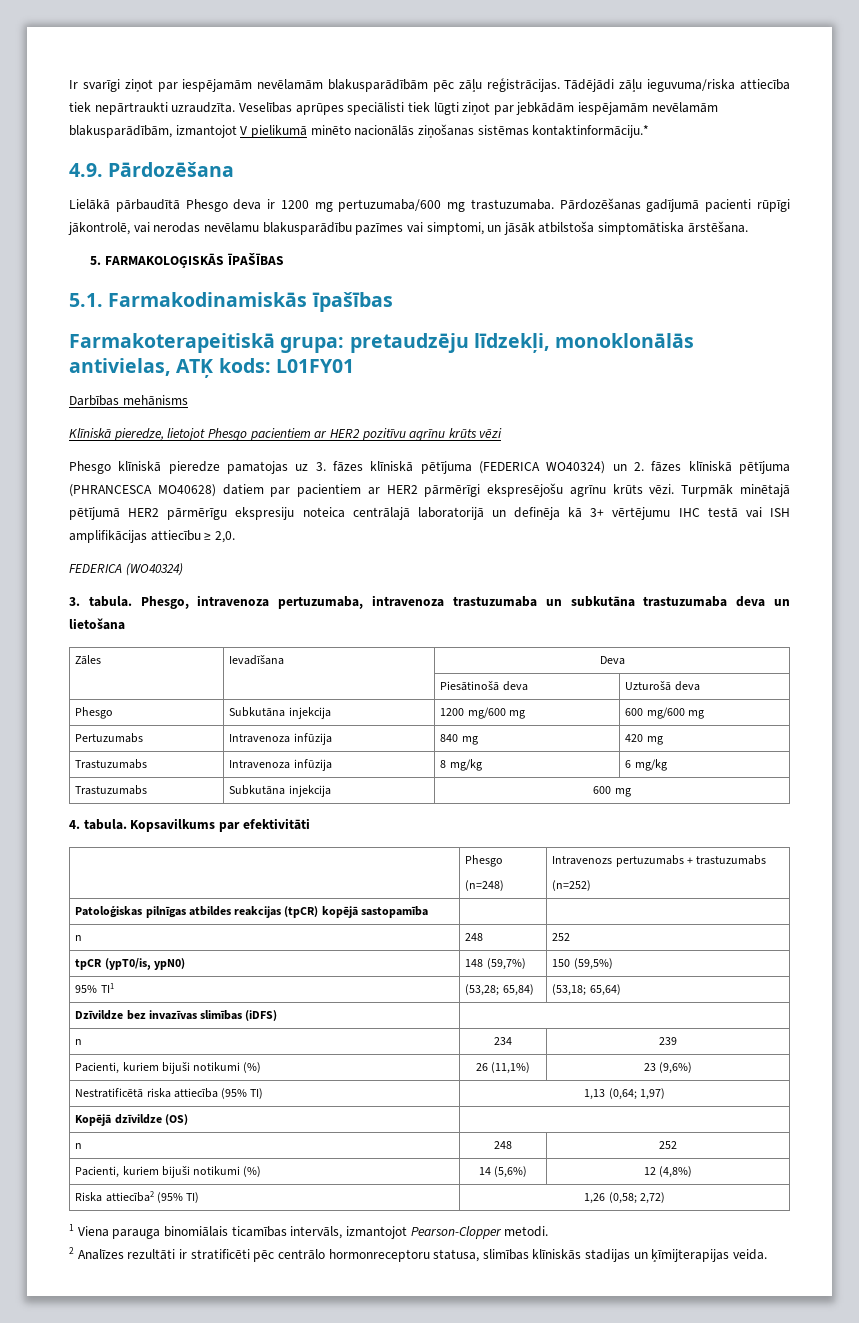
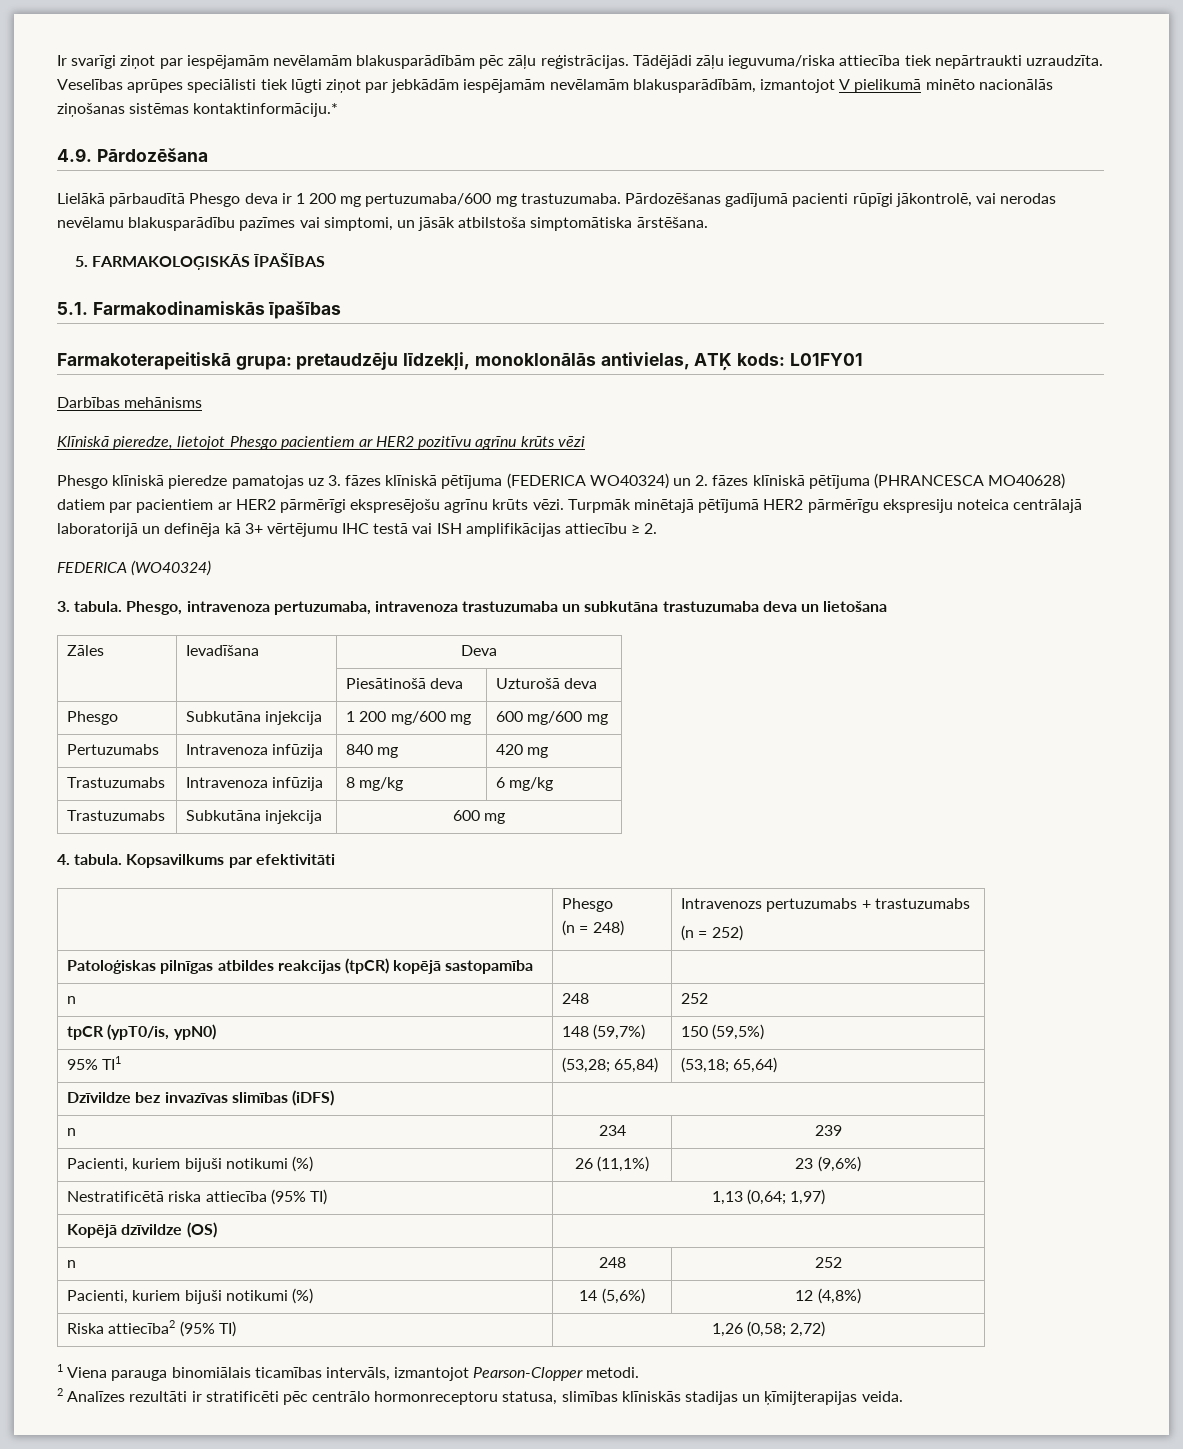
[280,200,309,209] 1200 -> [295,193,337,204] 1 200
[214,531,235,543] 2,0. -> [644,523,658,534] 2.
[440,708,465,716] 1200 -> [346,711,387,722] 1 200
[465,880,505,891] (n=248) -> [562,920,624,936] (n = 248)
[552,880,592,891] (n=252) -> [681,925,743,941] (n = 252)

